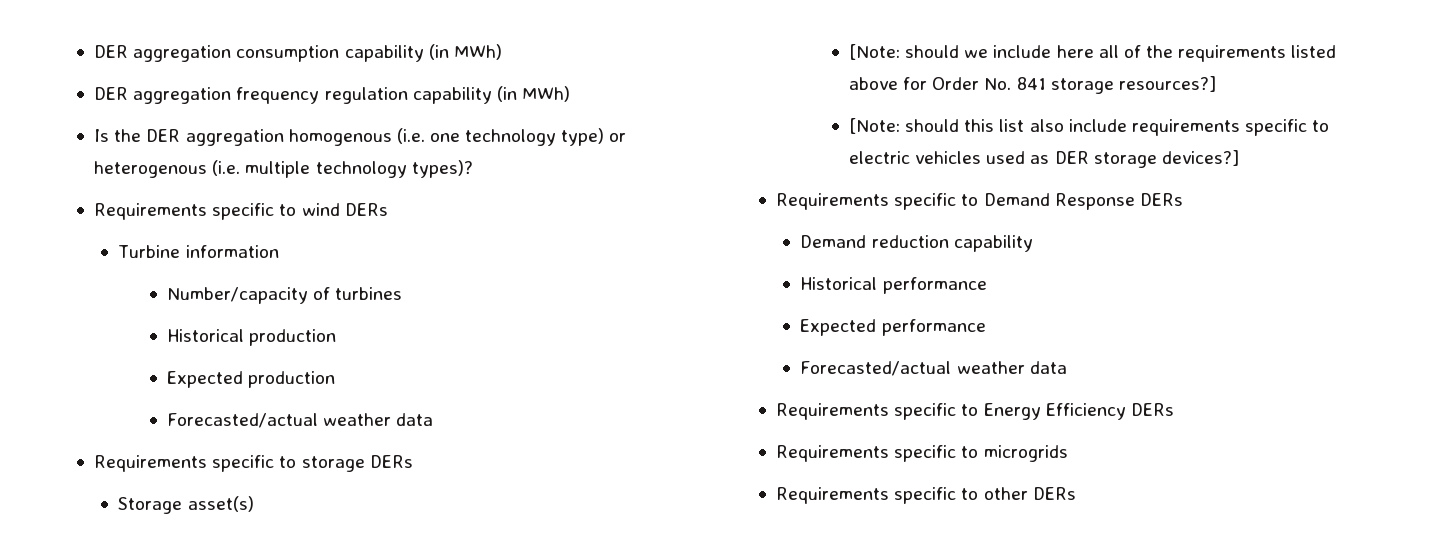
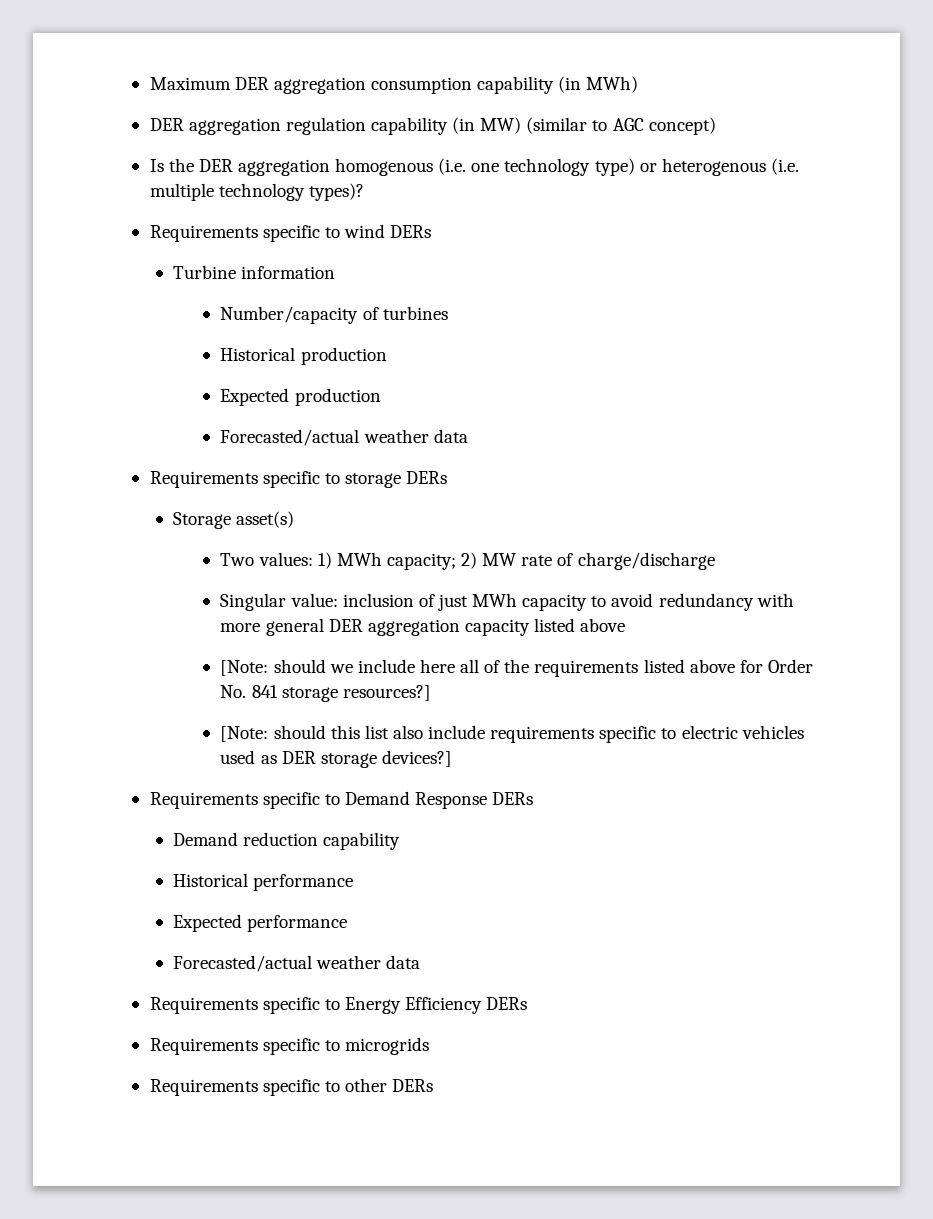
(94, 51) none -> [149,77,231,90] Maximum
[236,87,320,104] frequency -> (281, 126) none
[521,86,570,102] MWh) -> [480,117,716,135] MW) (similar to AGC concept)
(254, 504) none -> [220,552,715,570] [220,593,794,611] [220,618,626,636] // Two values: 1) MWh capacity; 2) MW rate of charge/discharge // Singular value: inclusion of just MWh capacity to avoid redundancy with more general DER aggregation capacity listed above

